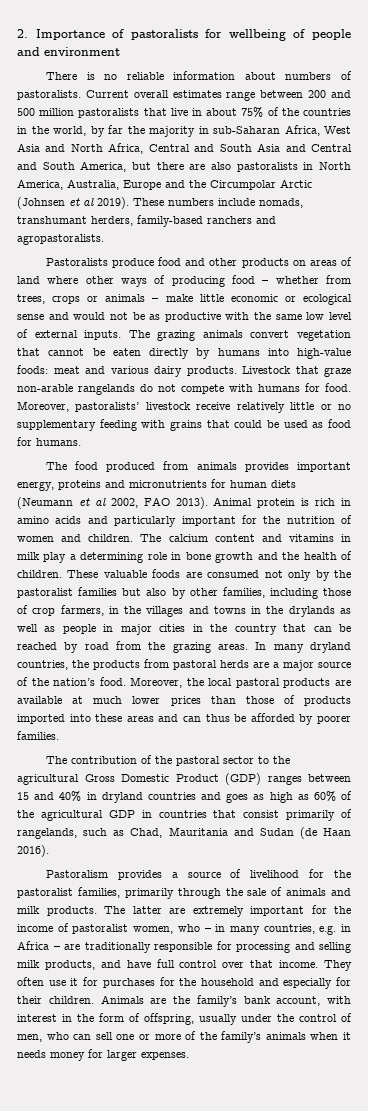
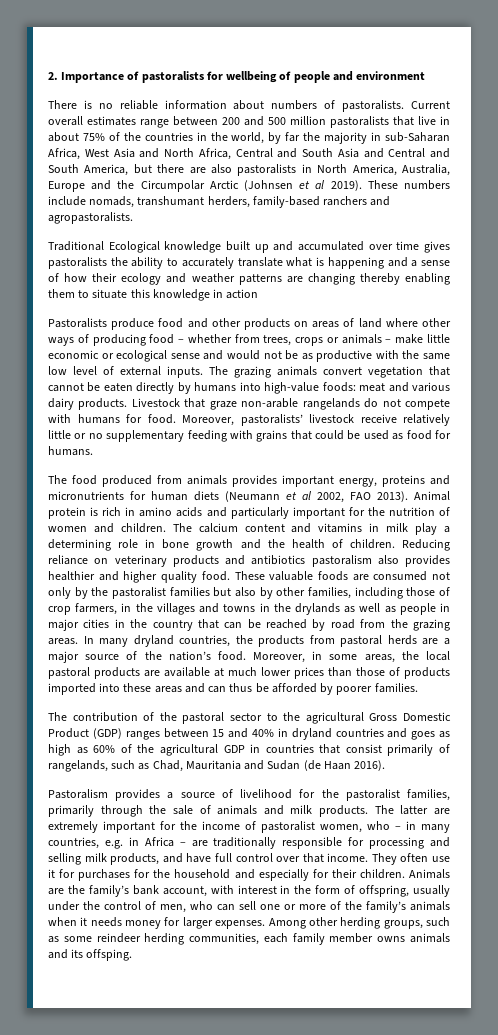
(104, 239) none -> [48,241,450,253] [48,257,451,269] [48,273,450,285] [48,289,259,301] // Traditional Ecological knowledge built up and accumulated over time gives pastoralists the ability to accurately translate what is happening and a sense of how their ecology and weather patterns are changing thereby enabling them to situate this knowledge in action
(62, 574) none -> [402,539,450,551] [48,555,450,567] [48,571,230,583] Reducing reliance on veterinary products and antibiotics pastoralism also provides healthier and higher quality food.
(183, 682) none -> [312,651,395,663] in some areas,
(189, 1056) none -> [268,917,451,929] [48,933,450,945] [48,949,133,961] Among other herding groups, such as some reindeer herding communities, each family member owns animals and its offsping.

